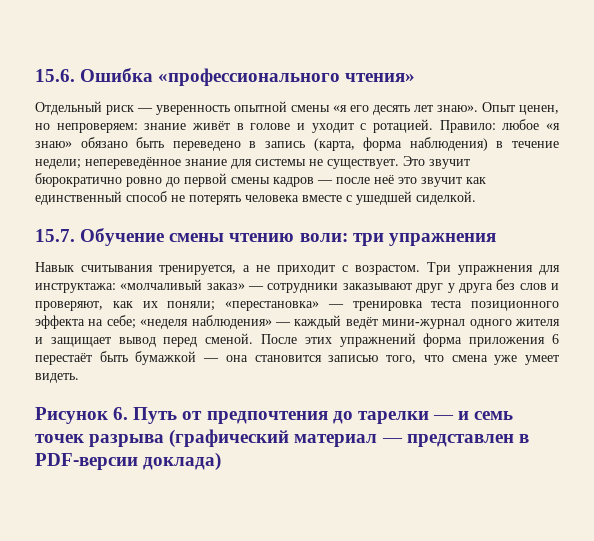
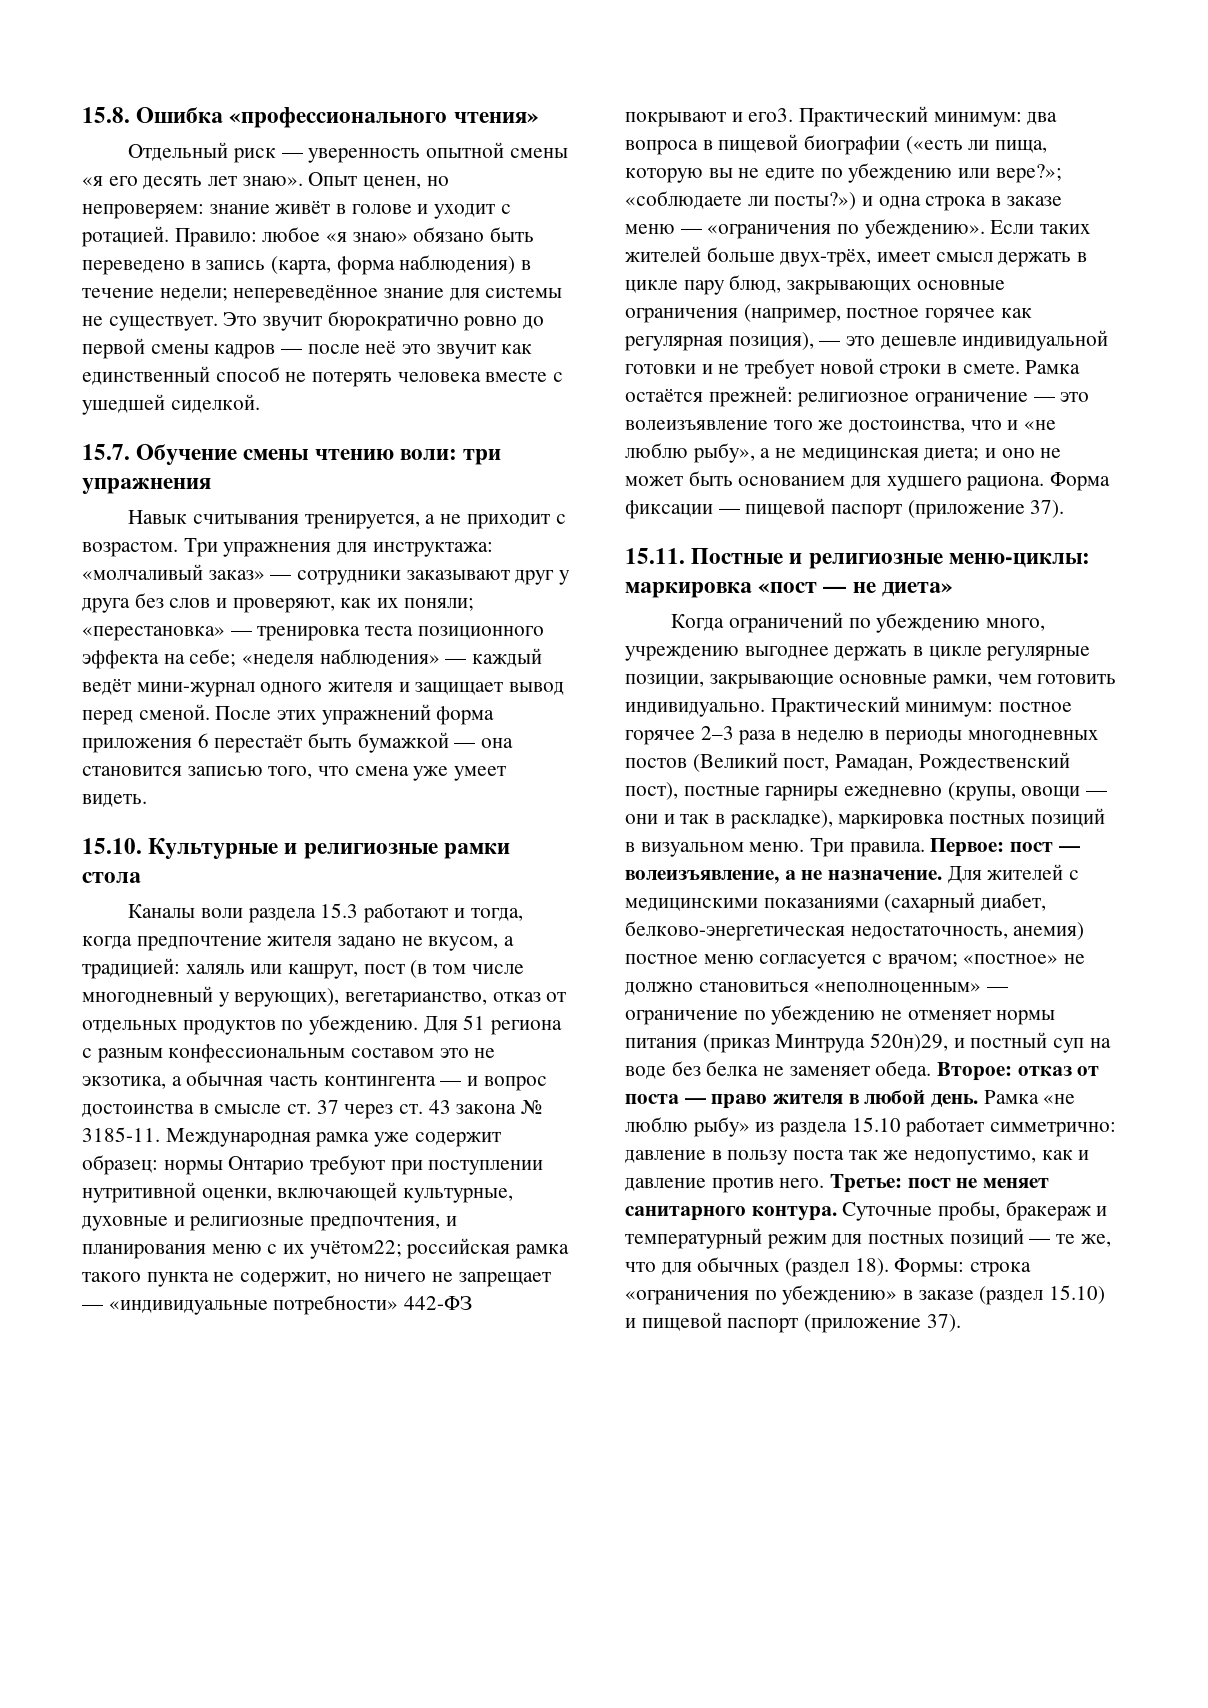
[35,69,75,82] 15.6. -> [82,107,130,123] 15.8.
[35,407,514,424] [35,429,529,448] [35,452,222,471] Рисунок 6. Путь от предпочтения до тарелки — и семь точек разрыва (графический материал — представлен в PDF-версии доклада) -> [82,838,510,859] [82,872,141,883] [128,903,523,923] [82,936,515,951] [82,958,524,979] [82,986,567,1007] [82,1015,563,1035] [82,1044,496,1063] [82,1071,547,1091] [82,1100,543,1119] [82,1127,501,1147] [82,1155,544,1175] [82,1182,514,1203] [82,1216,457,1231] [82,1238,570,1259] [82,1272,551,1287] [82,1295,473,1315] [625,106,1058,127] [625,134,1048,155] [625,163,1062,183] [625,191,1062,211] [625,219,1091,239] [625,246,1088,267] [625,275,1005,295] [625,304,1032,323] [624,330,1109,351] [625,358,1081,379] [625,386,1090,407] [625,420,1057,433] [625,443,1062,463] [625,471,1111,491] [625,498,1065,519] [625,548,1090,569] [625,582,953,598] [671,612,1046,633] [625,646,1091,661] [625,674,1117,689] [625,696,1073,717] [625,726,1098,745] [625,752,1070,772] [625,782,1108,801] [625,808,1105,829] [625,838,1080,857] [625,864,1080,884] [625,892,1047,913] [625,921,1085,941] [625,954,1086,969] [625,982,1009,995] [625,1005,1056,1025] [625,1032,1111,1053] [625,1061,1100,1081] [625,1090,1076,1109] [625,1117,1117,1137] [625,1150,1090,1165] [625,1174,1050,1193] [625,1201,1108,1221] [625,1228,1111,1249] [625,1257,1032,1277] [625,1285,1106,1305] [625,1312,961,1333] 15.10. Культурные и религиозные рамки стола // Каналы воли раздела 15.3 работают и тогда, когда предпочтение жителя задано не вкусом, а традицией: халяль или кашрут, пост (в том числе многодневный у верующих), вегетарианство, отказ от отдельных продуктов по убеждению. Для 51 региона с разным конфессиональным составом это не экзотика, а обычная часть контингента — и вопрос достоинства в смысле ст. 37 через ст. 43 закона № 3185-11. Международная рамка уже содержит образец: нормы Онтарио требуют при поступлении нутритивной оценки, включающей культурные, духовные и религиозные предпочтения, и планирования меню с их учётом22; российская рамка такого пункта не содержит, но ничего не запрещает — «индивидуальные потребности» 442-ФЗ покрывают и его3. Практический минимум: два вопроса в пищевой биографии («есть ли пища, которую вы не едите по убеждению или вере?»; «соблюдаете ли посты?») и одна строка в заказе меню — «ограничения по убеждению». Если таких жителей больше двух-трёх, имеет смысл держать в цикле пару блюд, закрывающих основные ограничения (например, постное горячее как регулярная позиция), — это дешевле индивидуальной готовки и не требует новой строки в смете. Рамка остаётся прежней: религиозное ограничение — это волеизъявление того же достоинства, что и «не люблю рыбу», а не медицинская диета; и оно не может быть основанием для худшего рациона. Форма фиксации — пищевой паспорт (приложение 37). // 15.11. Постные и религиозные меню-циклы: маркировка «пост — не диета» // Когда ограничений по убеждению много, учреждению выгоднее держать в цикле регулярные позиции, закрывающие основные рамки, чем готовить индивидуально. Практический минимум: постное горячее 2–3 раза в неделю в периоды многодневных постов (Великий пост, Рамадан, Рождественский пост), постные гарниры ежедневно (крупы, овощи — они и так в раскладке), маркировка постных позиций в визуальном меню. Три правила. Первое: пост — волеизъявление, а не назначение. Для жителей с медицинскими показаниями (сахарный диабет, белково-энергетическая недостаточность, анемия) постное меню согласуется с врачом; «постное» не должно становиться «неполноценным» — ограничение по убеждению не отменяет нормы питания (приказ Минтруда 520н)29, и постный суп на воде без белка не заменяет обеда. Второе: отказ от поста — право жителя в любой день. Рамка «не люблю рыбу» из раздела 15.10 работает симметрично: давление в пользу поста так же недопустимо, как и давление против него. Третье: пост не меняет санитарного контура. Суточные пробы, бракераж и температурный режим для постных позиций — те же, что для обычных (раздел 18). Формы: строка «ограничения по убеждению» в заказе (раздел 15.10) и пищевой паспорт (приложение 37).

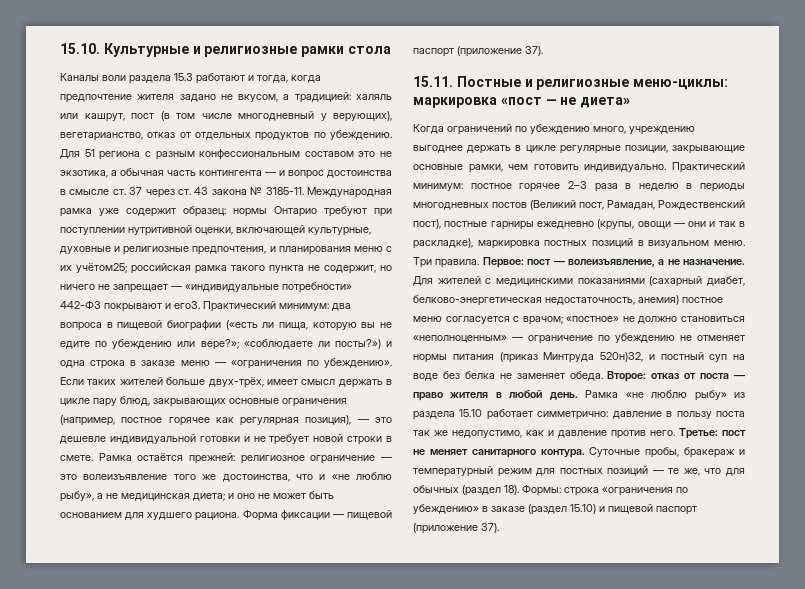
[82,107,539,128] [128,142,568,163] [82,172,449,189] [82,200,511,219] [81,226,535,247] [82,255,532,275] [82,284,563,303] [82,311,545,331] [82,338,533,359] [82,366,564,387] [82,394,260,415] [82,444,502,465] [82,478,211,494] [128,510,566,529] [82,538,493,557] [82,564,571,585] [82,593,474,613] [82,626,544,641] [82,648,543,669] [82,678,565,697] [82,704,495,725] [82,732,514,753] [82,766,507,781] [82,794,147,807] 15.8. Ошибка «профессионального чтения» // Отдельный риск — уверенность опытной смены «я его десять лет знаю». Опыт ценен, но непроверяем: знание живёт в голове и уходит с ротацией. Правило: любое «я знаю» обязано быть переведено в запись (карта, форма наблюдения) в течение недели; непереведённое знание для системы не существует. Это звучит бюрократично ровно до первой смены кадров — после неё это звучит как единственный способ не потерять человека вместе с ушедшей сиделкой. // 15.7. Обучение смены чтению воли: три упражнения // Навык считывания тренируется, а не приходит с возрастом. Три упражнения для инструктажа: «молчаливый заказ» — сотрудники заказывают друг у друга без слов и проверяют, как их поняли; «перестановка» — тренировка теста позиционного эффекта на себе; «неделя наблюдения» — каждый ведёт мини-журнал одного жителя и защищает вывод перед сменой. После этих упражнений форма приложения 6 перестаёт быть бумажкой — она становится записью того, что смена уже умеет видеть. // -> (60, 48) none
[309,1240,402,1259] учётом22; -> [76,263,127,273] учётом25;
[870,1033,949,1052] 520н)29, -> [600,352,643,362] 520н)32,

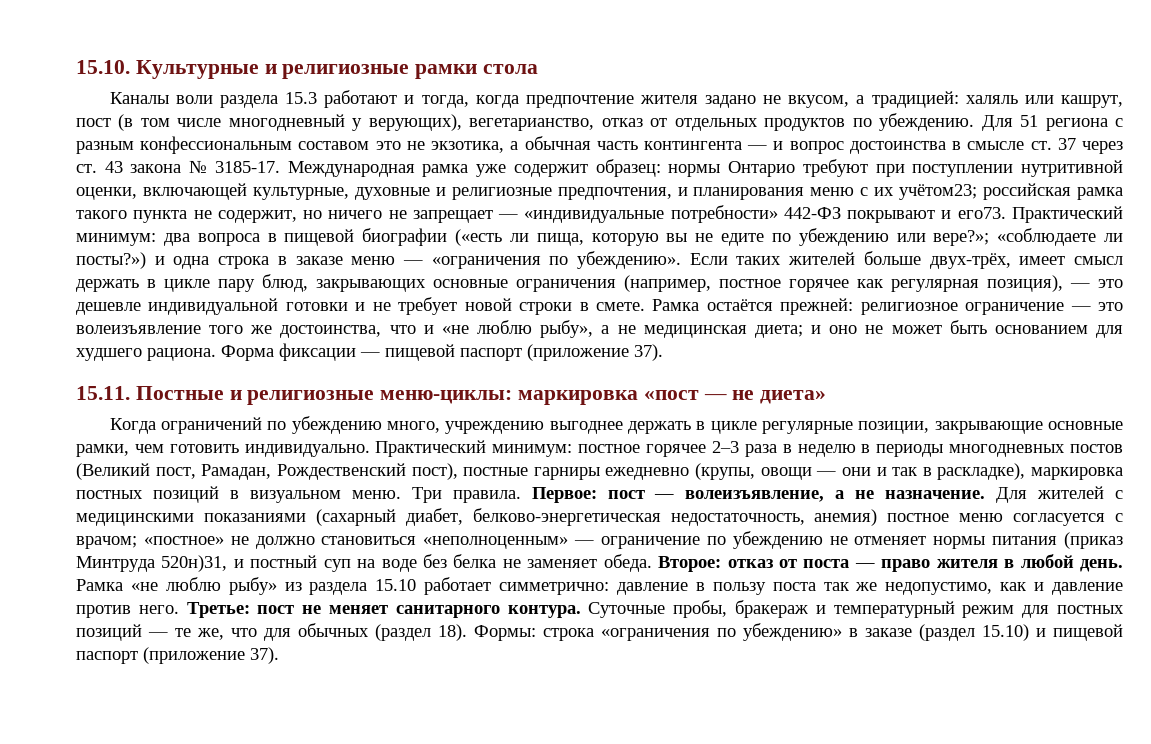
[265,187,304,195] 3185-11. -> [214,161,280,173] 3185-17.
[76,263,127,273] учётом25; -> [899,184,978,200] учётом23;
[174,301,200,309] его3. -> [957,207,1006,219] его73.
[600,352,643,362] 520н)32, -> [161,555,228,572] 520н)31,

